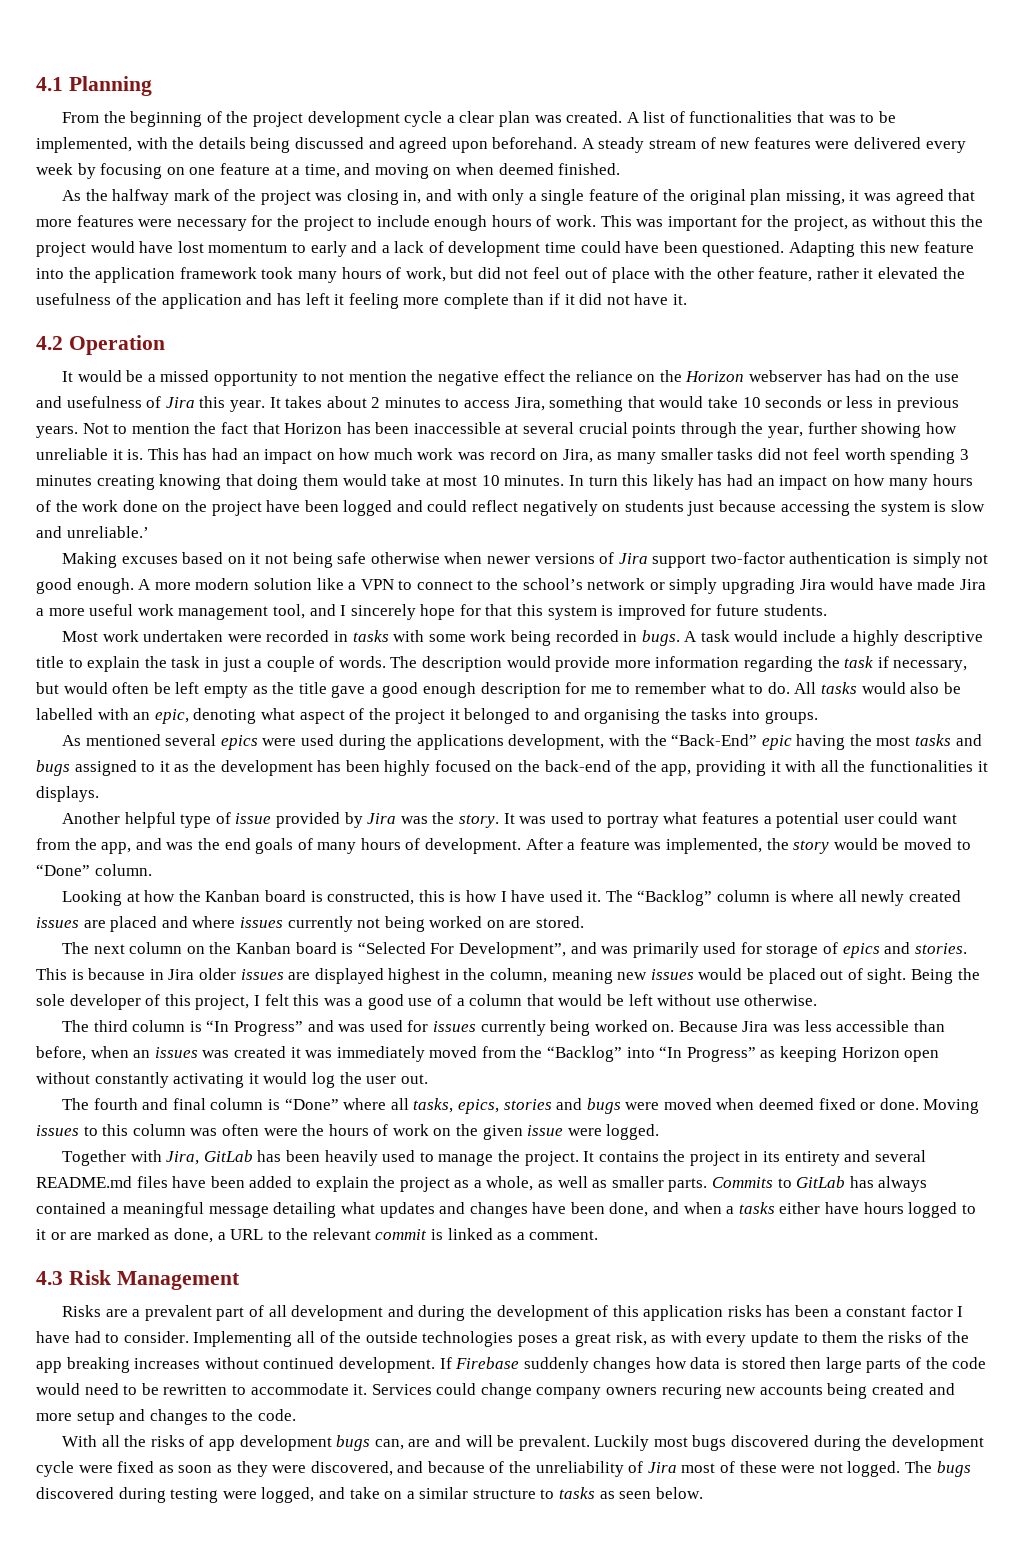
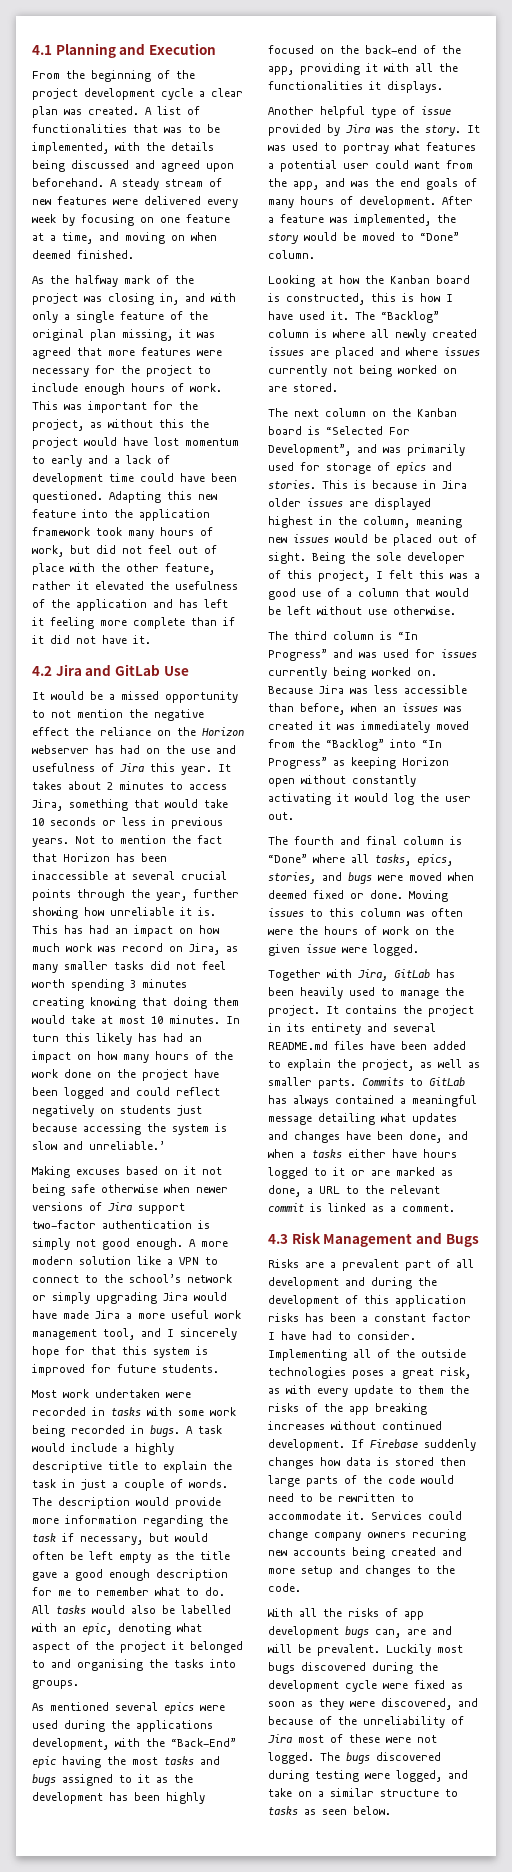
(152, 86) none -> [119,43,216,55] and Execution
[68,335,165,355] Operation -> [55,664,189,676] Jira and GitLab Use
[503,1099,552,1110] stories -> [268,872,316,884] stories,
[399,1176,534,1192] project as a whole, -> [362,1059,414,1071] project,
(240, 1280) none -> [415,1232,479,1247] and Bugs

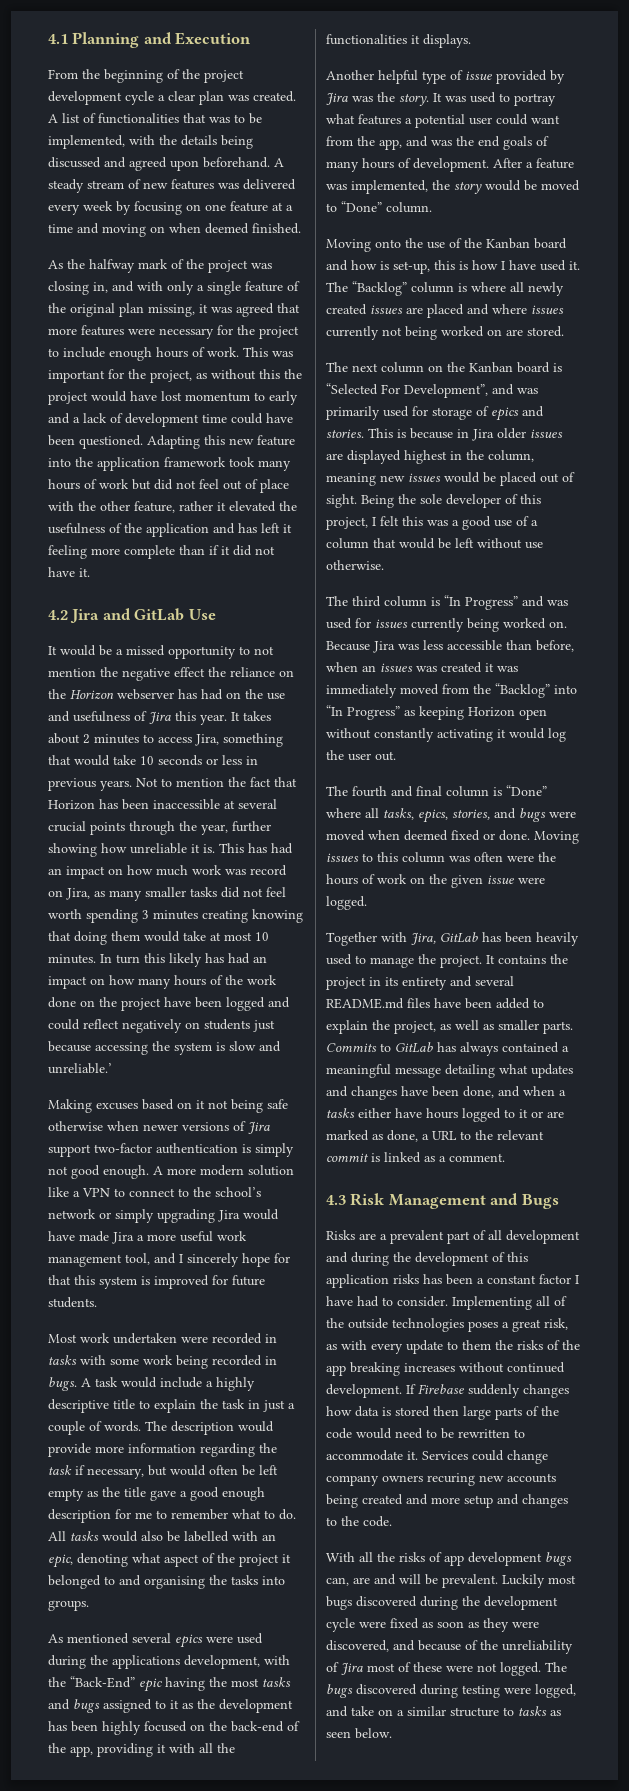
[113,199,138,205] were -> [218,183,239,189] was
[62,232,93,244] time, -> [48,224,73,233] time
[32,545,64,557] work, -> [99,479,129,489] work
[268,275,470,287] [268,293,365,305] Looking at how the Kanban board is constructed, -> [326,238,567,252] [326,260,430,274] Moving onto the use of the Kanban board and how is set-up,

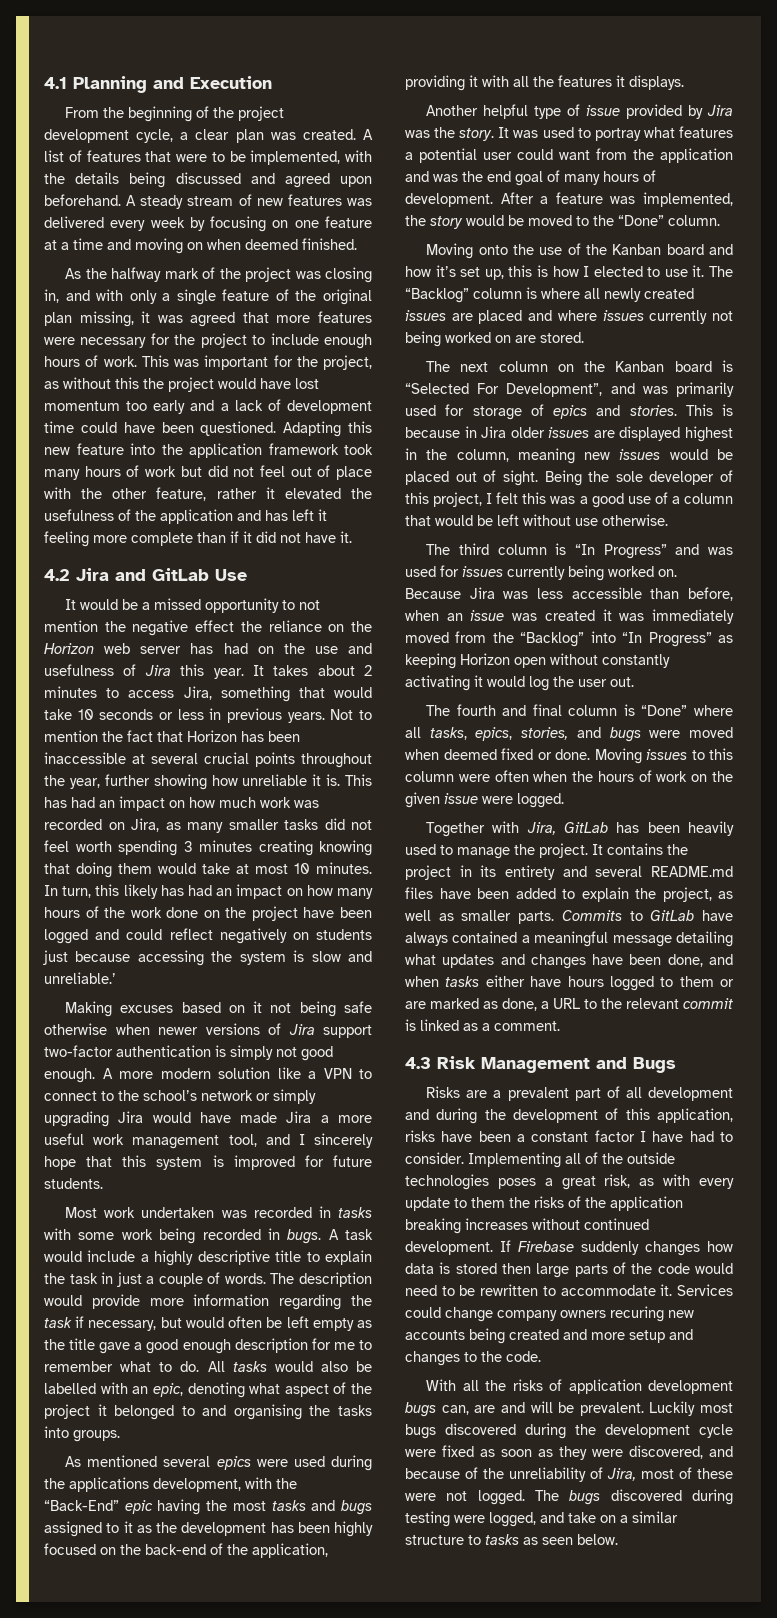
[125,91,154,105] cycle -> [136,129,174,143] cycle,
[98,113,230,124] functionalities that was -> [86,150,207,162] features that were
[254,392,265,401] to -> [126,401,148,411] too
[117,689,174,700] webserver -> [104,643,182,654] web server
[129,821,175,835] through -> [301,753,372,768] throughout
[250,865,287,876] record -> [44,819,102,830] recorded
[116,954,140,964] turn -> [62,886,92,898] turn,
[274,1253,290,1263] for -> (76, 1163) none
[181,1336,208,1343] were -> [221,1210,247,1218] was
[70,1746,93,1757] app, -> [252,1543,328,1558] application,
[326,34,407,45] functionalities -> [558,75,612,87] features
[379,139,402,150] app, -> [660,148,733,163] application
[503,136,532,150] goals -> [515,171,543,186] goal
(337, 207) none -> [593,215,614,226] the
[380,261,430,274] is set-up, -> [435,265,504,280] it’s set up,
[509,260,566,271] have used -> [593,266,688,277] elected to use
[380,663,413,672] issues -> [470,610,505,621] issue
[449,852,534,862] was often were -> [458,770,568,782] were often when
[437,1042,456,1052] has -> [702,910,733,921] have
[559,1090,566,1096] a -> (439, 981) none
[519,1109,528,1118] it -> [679,976,714,987] them
[326,1274,442,1288] application risks has -> [657,1108,733,1123] [405,1130,473,1142] application, risks have
[326,1365,346,1376] app -> [610,1196,683,1211] application
[444,1555,464,1566] app -> [568,1379,642,1394] application
[341,1662,363,1675] Jira -> [607,1468,636,1481] Jira,

